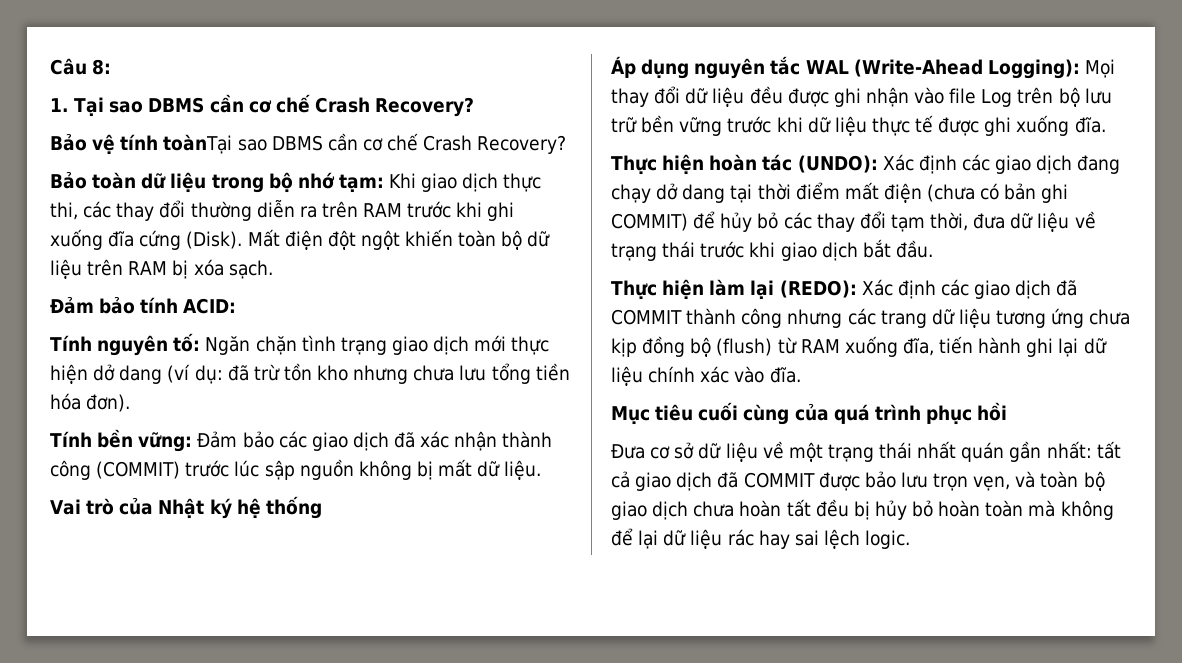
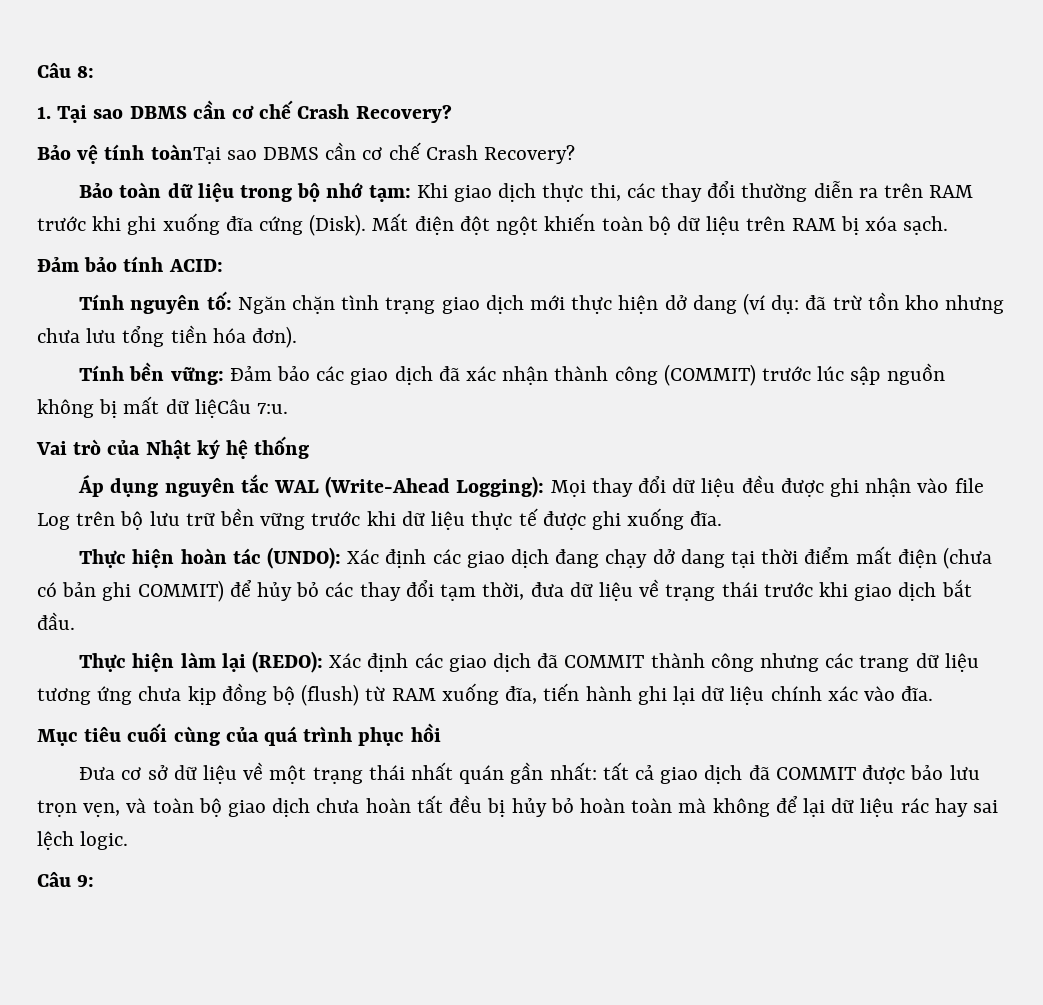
[504,460,542,480] liệu. -> [194,399,289,418] liệCâu 7:u.
(911, 539) none -> [37,871,95,887] // Câu 9:

